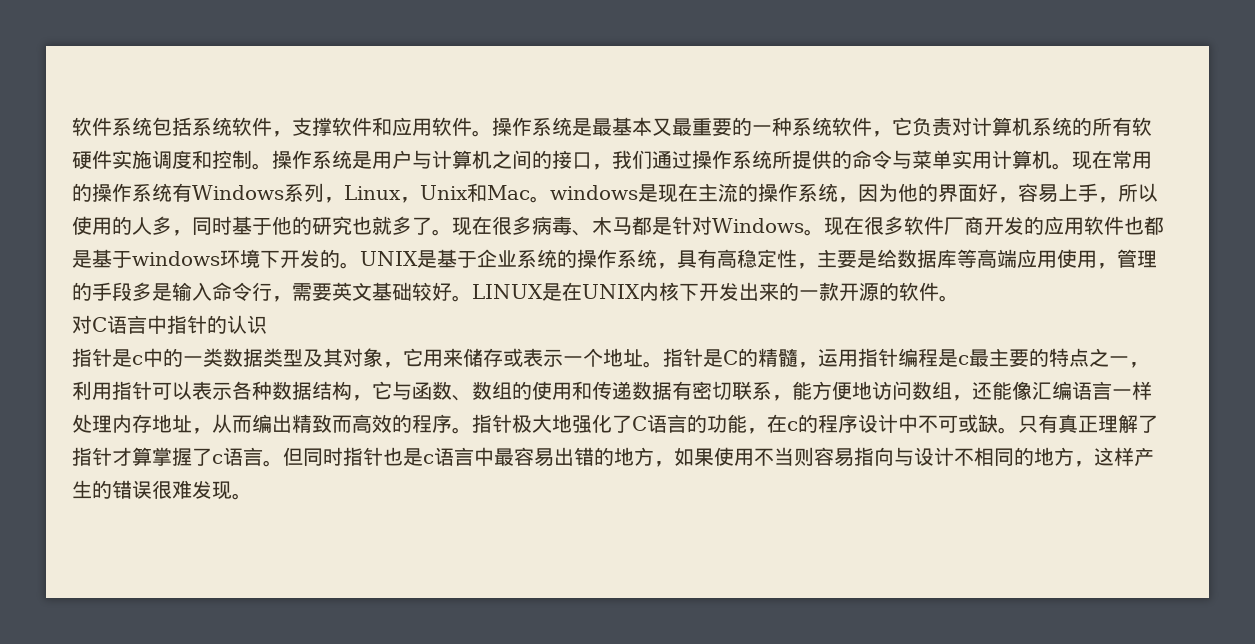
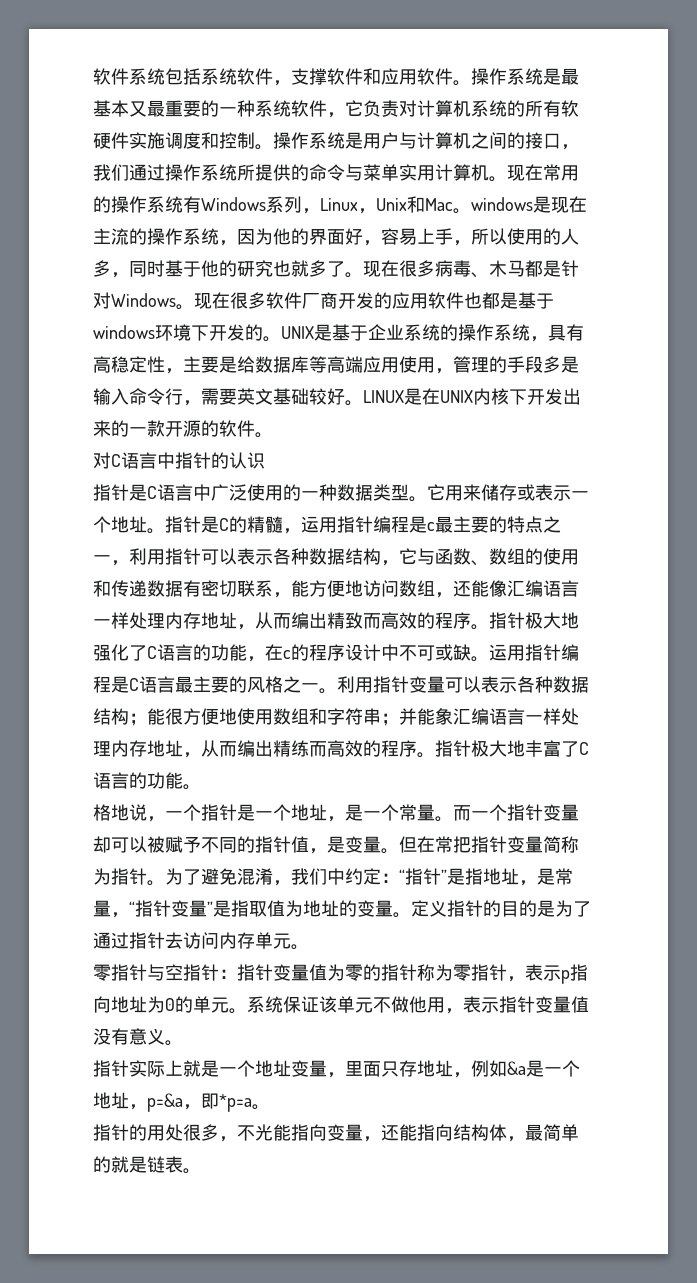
[132,348,403,368] c中的一类数据类型及其对象， -> [147,484,427,502] C语言中广泛使用的一种数据类型。
[1018,414,1158,433] [72,447,1154,467] [72,480,232,500] 只有真正理解了指针才算掌握了c语言。但同时指针也是c语言中最容易出错的地方，如果使用不当则容易指向与设计不相同的地方，这样产生的错误很难发现 -> [489,644,579,661] [93,676,589,694] [93,708,579,726] [93,740,589,758] [93,772,201,790] [93,804,579,822] [93,836,579,854] [93,868,573,886] [93,900,591,918] [93,932,309,950] [93,964,588,984] [93,996,589,1014] [93,1028,183,1046] [93,1060,580,1078] [93,1092,270,1112] [93,1124,579,1142] [93,1156,183,1173] 运用指针编程是C语言最主要的风格之一。利用指针变量可以表示各种数据结构；能很方便地使用数组和字符串；并能象汇编语言一样处理内存地址，从而编出精练而高效的程序。指针极大地丰富了C语言的功能。 // 格地说，一个指针是一个地址，是一个常量。而一个指针变量却可以被赋予不同的指针值，是变量。但在常把指针变量简称为指针。为了避免混淆，我们中约定：“指针”是指地址，是常量，“指针变量”是指取值为地址的变量。定义指针的目的是为了通过指针去访问内存单元。 // 零指针与空指针：指针变量值为零的指针称为零指针，表示p指向地址为0的单元。系统保证该单元不做他用，表示指针变量值没有意义。 // 指针实际上就是一个地址变量，里面只存地址，例如&a是一个地址，p=&a，即*p=a。 // 指针的用处很多，不光能指向变量，还能指向结构体，最简单的就是链表

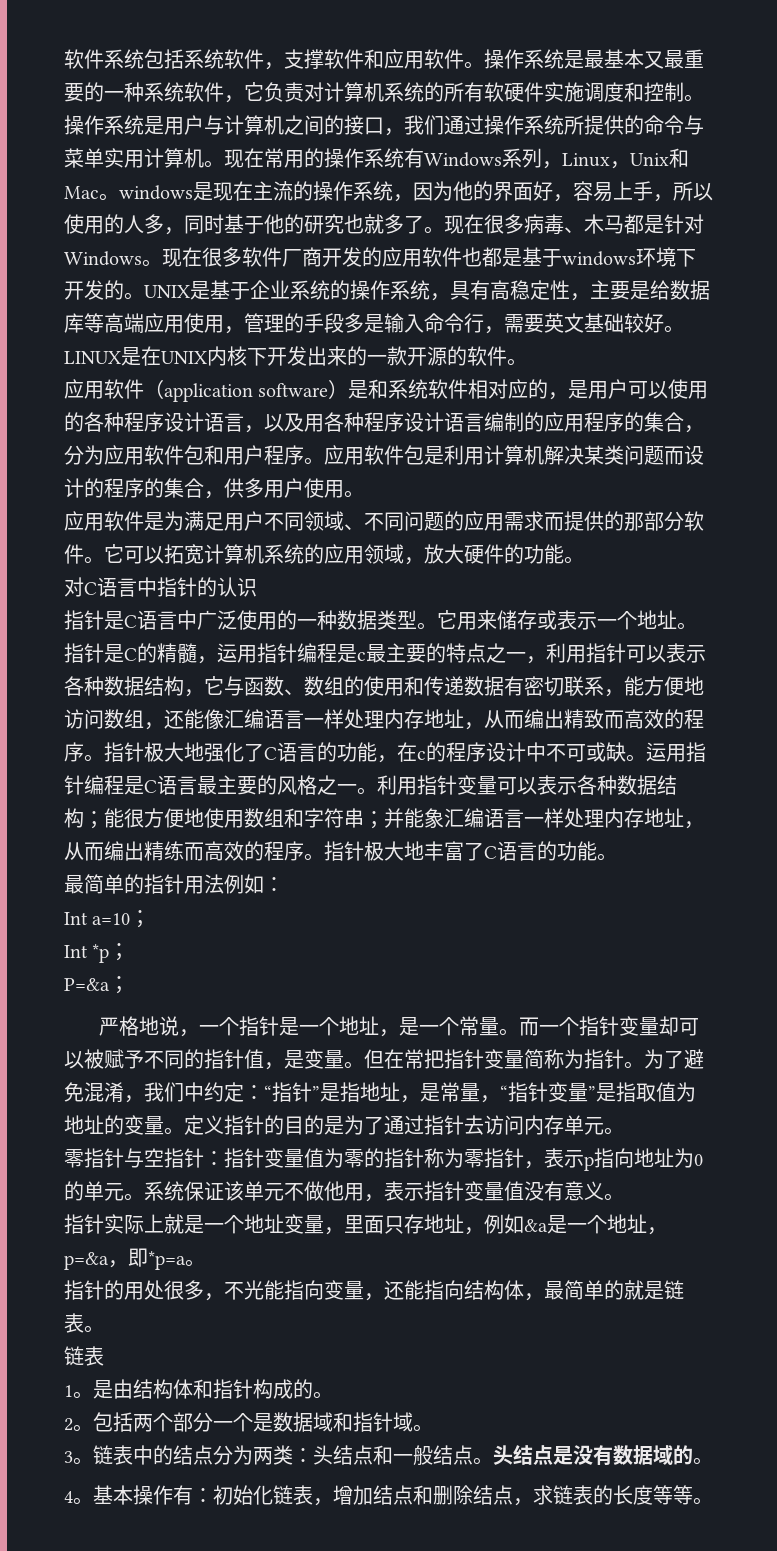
(273, 435) none -> [64,379,709,402] [64,412,704,433] [64,445,704,465] [64,478,364,499] [64,511,704,531] [64,544,584,565] // 应用软件（application software）是和系统软件相对应的，是用户可以使用的各种程序设计语言，以及用各种程序设计语言编制的应用程序的集合，分为应用软件包和用户程序。应用软件包是利用计算机解决某类问题而设计的程序的集合，供多用户使用。 // 应用软件是为满足用户不同领域、不同问题的应用需求而提供的那部分软件。它可以拓宽计算机系统的应用领域，放大硬件的功能。
(201, 787) none -> [64,874,284,894] [64,910,151,928] [64,943,130,963] [64,976,129,994] [99,1017,120,1036] 最简单的指针用法例如： // Int a=10； // Int *p； // P=&a； // 严
(201, 1171) none -> [64,1346,104,1366] [64,1379,333,1399] [64,1412,433,1432] [64,1445,713,1465] [64,1485,713,1506] // 链表 // 1。是由结构体和指针构成的。 // 2。包括两个部分一个是数据域和指针域。 // 3。链表中的结点分为两类：头结点和一般结点。头结点是没有数据域的。 // 4。基本操作有：初始化链表，增加结点和删除结点，求链表的长度等等。

